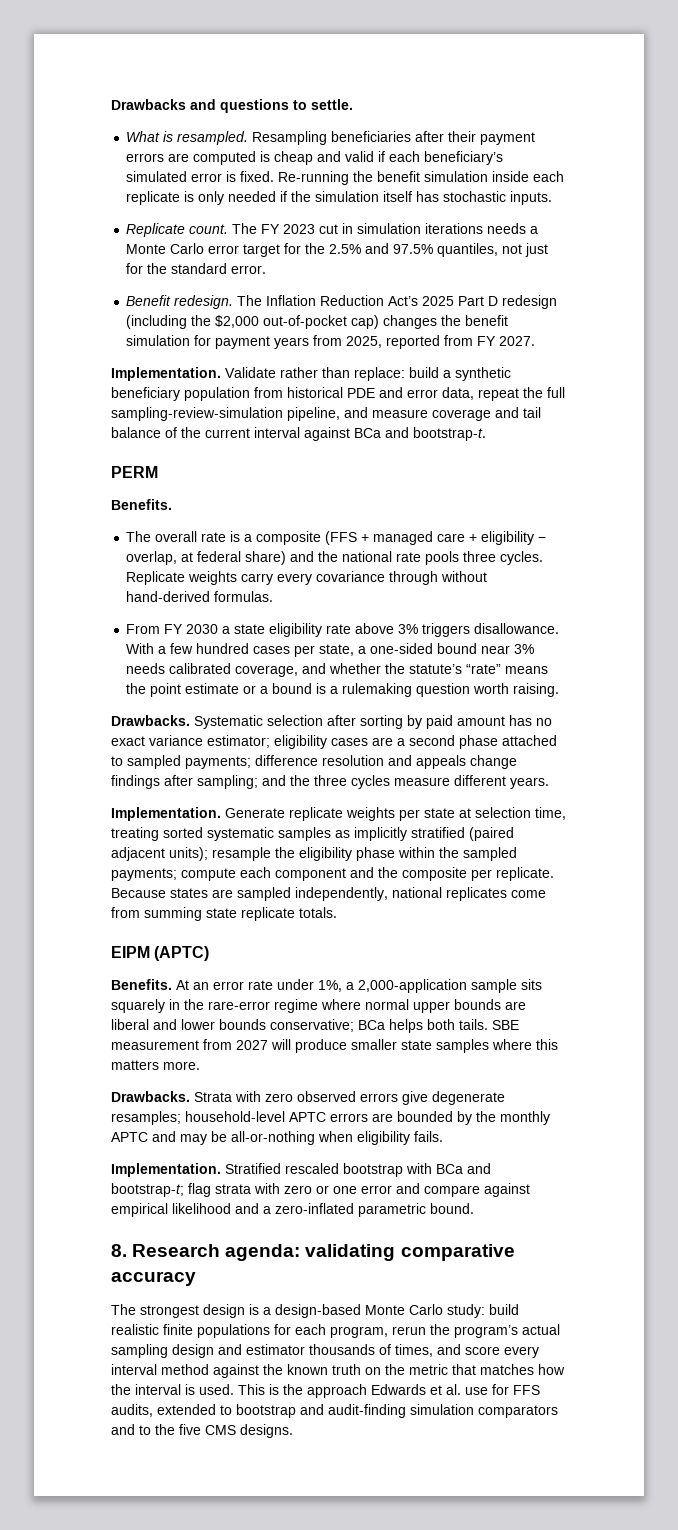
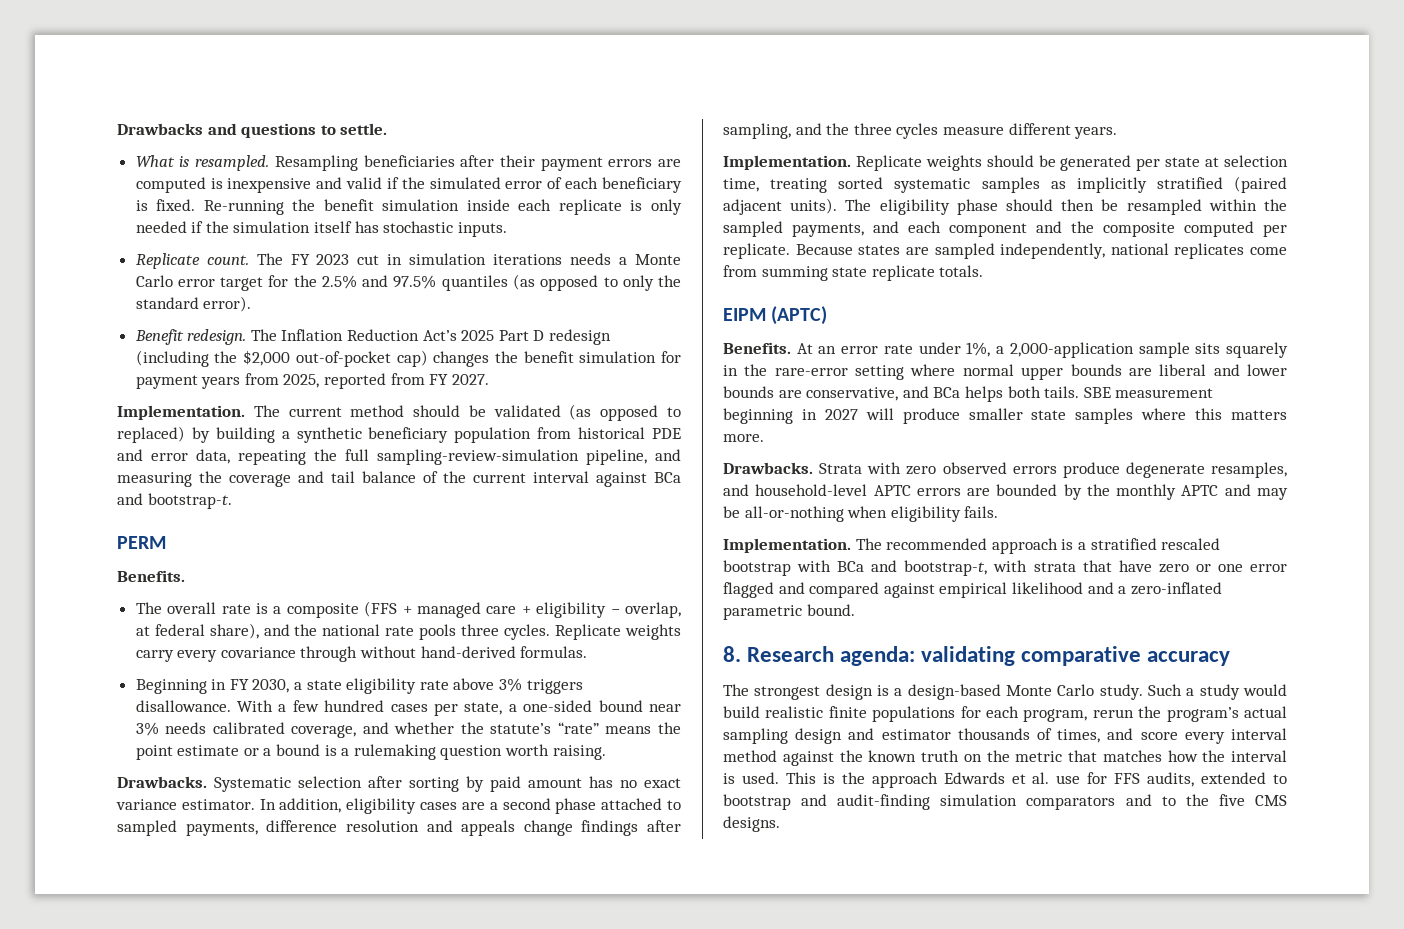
[274,151,314,165] cheap -> [227,178,312,193] inexpensive
[389,151,504,165] [126,171,223,182] each beneficiary’s simulated error -> [401,177,682,193] the simulated error of each beneficiary
[437,243,549,257] [126,263,144,274] quantiles, not just for -> [441,274,654,291] quantiles (as opposed to only
[231,265,267,274] error. -> [203,296,252,312] error).
[225,367,439,381] Validate rather than replace: build -> [253,404,681,421] [117,426,275,443] The current method should be validated (as opposed to replaced) by building
[478,388,519,401] repeat -> [238,450,306,465] repeating
[372,409,428,418] measure -> [117,471,222,487] measuring the
[245,551,287,565] share) -> [209,623,259,639] share),
[126,624,219,634] From FY 2030 -> [135,679,290,694] Beginning in FY 2030,
[207,735,270,748] estimator; -> [181,798,342,813] estimator. In addition,
[185,756,251,769] payments; -> [185,822,258,836] payments,
[197,775,258,789] sampling; -> [723,123,791,139] sampling,
[225,807,395,821] Generate replicate weights -> [855,155,1132,171] Replicate weights should be generated
[169,847,395,861] units); resample the eligibility phase -> [790,198,1202,215] units). The eligibility phase should then be resampled
[111,868,236,881] payments; compute -> [792,221,899,237] payments, and
(467, 874) none -> [1184,221,1254,237] computed
[274,999,318,1013] regime -> [855,365,905,380] setting
[270,1019,354,1032] conservative; -> [778,386,929,401] are conservative, and
[203,1039,232,1050] from -> [723,408,817,424] beginning in
[402,1091,505,1105] [111,1111,181,1125] give degenerate resamples; -> [1062,462,1287,478] [723,484,749,496] produce degenerate resamples, and
[225,1163,281,1174] Stratified -> [855,538,1157,554] The recommended approach is a stratified
[111,1183,280,1197] bootstrap-t; flag strata with -> [904,560,1152,576] bootstrap-t, with strata that have
[396,1183,480,1197] and compare -> [723,582,880,598] flagged and compared
[447,1304,485,1318] study: -> [1099,684,1287,700] study. Such a study would

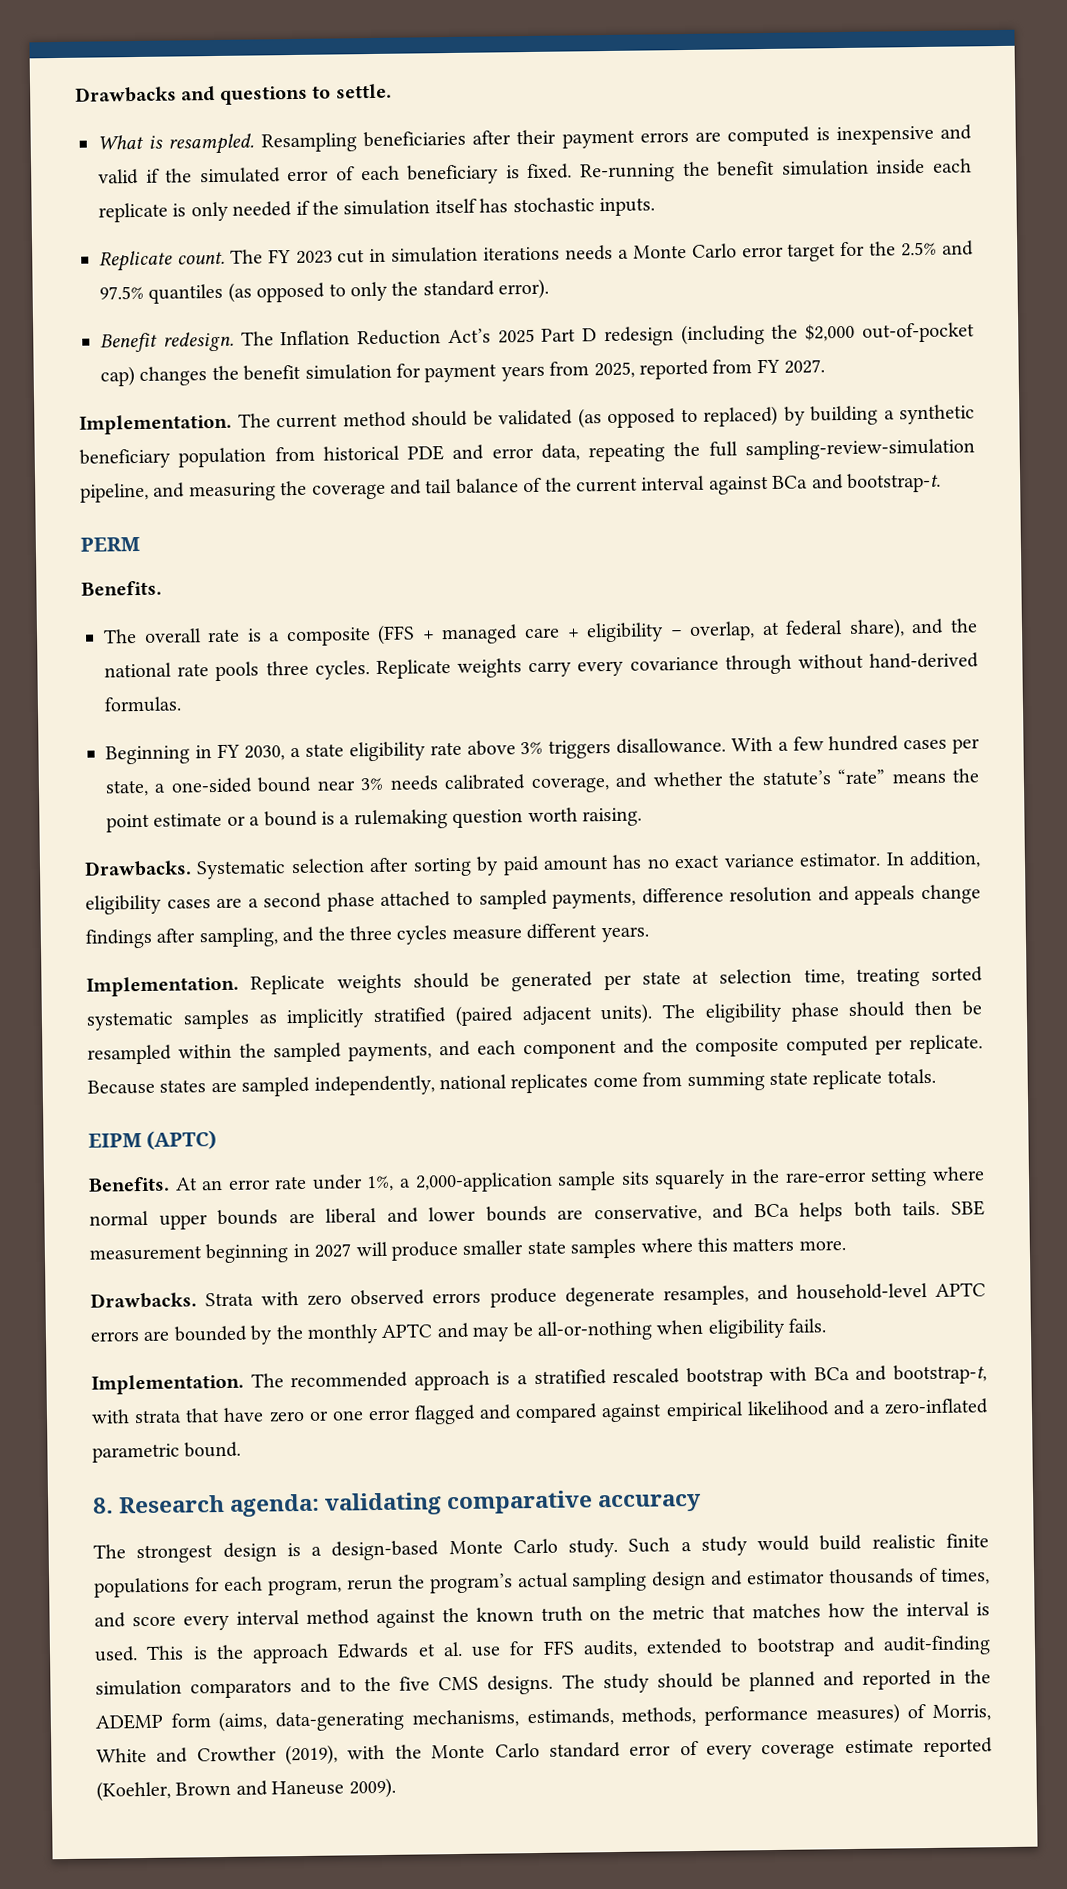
(780, 824) none -> [561,1669,991,1694] [95,1703,992,1733] [96,1737,994,1766] [96,1777,396,1802] The study should be planned and reported in the ADEMP form (aims, data-generating mechanisms, estimands, methods, performance measures) of Morris, White and Crowther (2019), with the Monte Carlo standard error of every coverage estimate reported (Koehler, Brown and Haneuse 2009).

